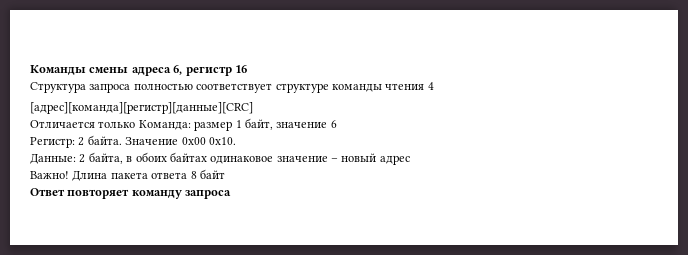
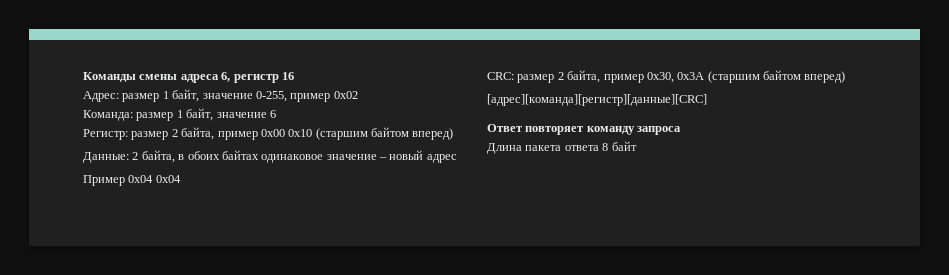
[30,82,434,93] [30,102,253,114] [30,120,136,128] Структура запроса полностью соответствует структуре команды чтения 4 // [адрес][команда][регистр][данные][CRC] // Отличается только -> [83,89,358,102] Адрес: размер 1 байт, значение 0-255, пример 0х02 //
[78,135,236,146] 2 байта. Значение 0х00 0х10. -> [131,127,454,140] размер 2 байта, пример 0х00 0х10 (старшим байтом вперед)
[30,171,69,179] Важно! -> [83,175,181,186] [487,70,846,83] [487,94,707,106] [487,124,682,135] Пример 0х04 0х04 // CRC: размер 2 байта, пример 0x30, 0x3A (старшим байтом вперед) // [адрес][команда][регистр][данные][CRC] // Ответ повторяет команду запроса //
[30,188,232,199] // Ответ повторяет команду запроса -> (637, 146) none

